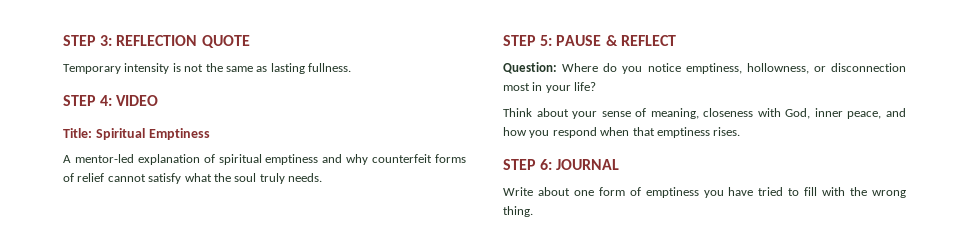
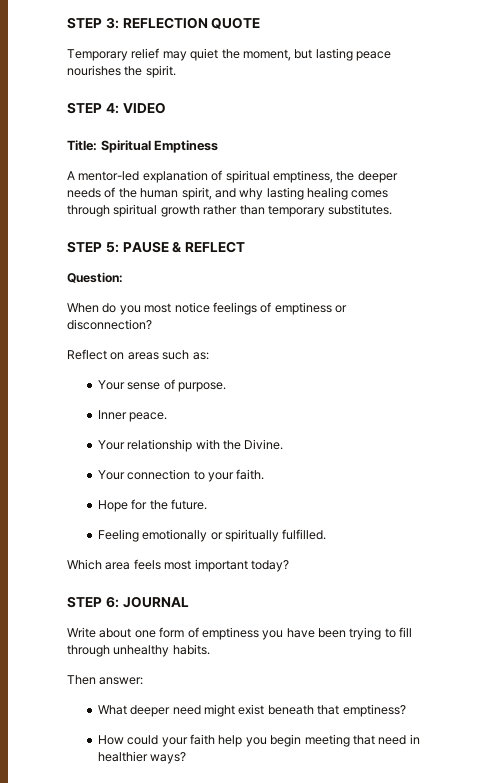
[124,63,351,74] intensity is not the same as lasting fullness. -> [131,48,391,61] [67,65,176,78] relief may quiet the moment, but lasting peace nourishes the spirit.
[265,154,467,165] [63,173,322,184] emptiness and why counterfeit forms of relief cannot satisfy what the soul truly needs. -> [272,170,398,183] [67,187,389,200] [67,204,393,217] emptiness, the deeper needs of the human spirit, and why lasting healing comes through spiritual growth rather than temporary substitutes.
[562,63,599,72] Where -> [67,303,99,313] // When
[647,63,906,74] [503,82,597,93] [503,108,906,119] [503,127,741,138] notice emptiness, hollowness, or disconnection most in your life? // Think about your sense of meaning, closeness with God, inner peace, and how you respond when that emptiness rises. -> [144,302,347,315] [67,319,152,330] [67,349,209,360] [97,379,227,392] [97,410,168,422] [97,439,284,452] [97,469,265,482] [97,499,208,512] [97,529,327,542] [67,559,289,572] most notice feelings of emptiness or disconnection? // Reflect on areas such as: // Your sense of purpose. // Inner peace. // Your relationship with the Divine. // Your connection to your faith. // Hope for the future. // Feeling emotionally or spiritually fulfilled. // Which area feels most important today?
[758,187,906,198] [503,206,533,217] tried to fill with the wrong thing. -> [318,627,413,640] [67,644,210,657] [67,675,144,685] [97,704,406,717] [97,734,420,747] [97,751,187,764] been trying to fill through unhealthy habits. // Then answer: // What deeper need might exist beneath that emptiness? // How could your faith help you begin meeting that need in healthier ways?

